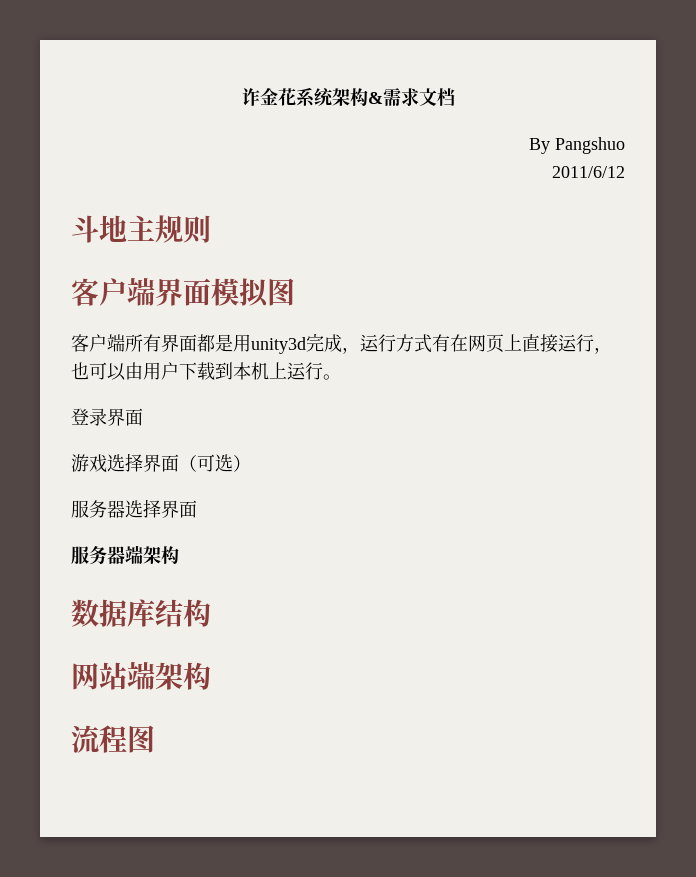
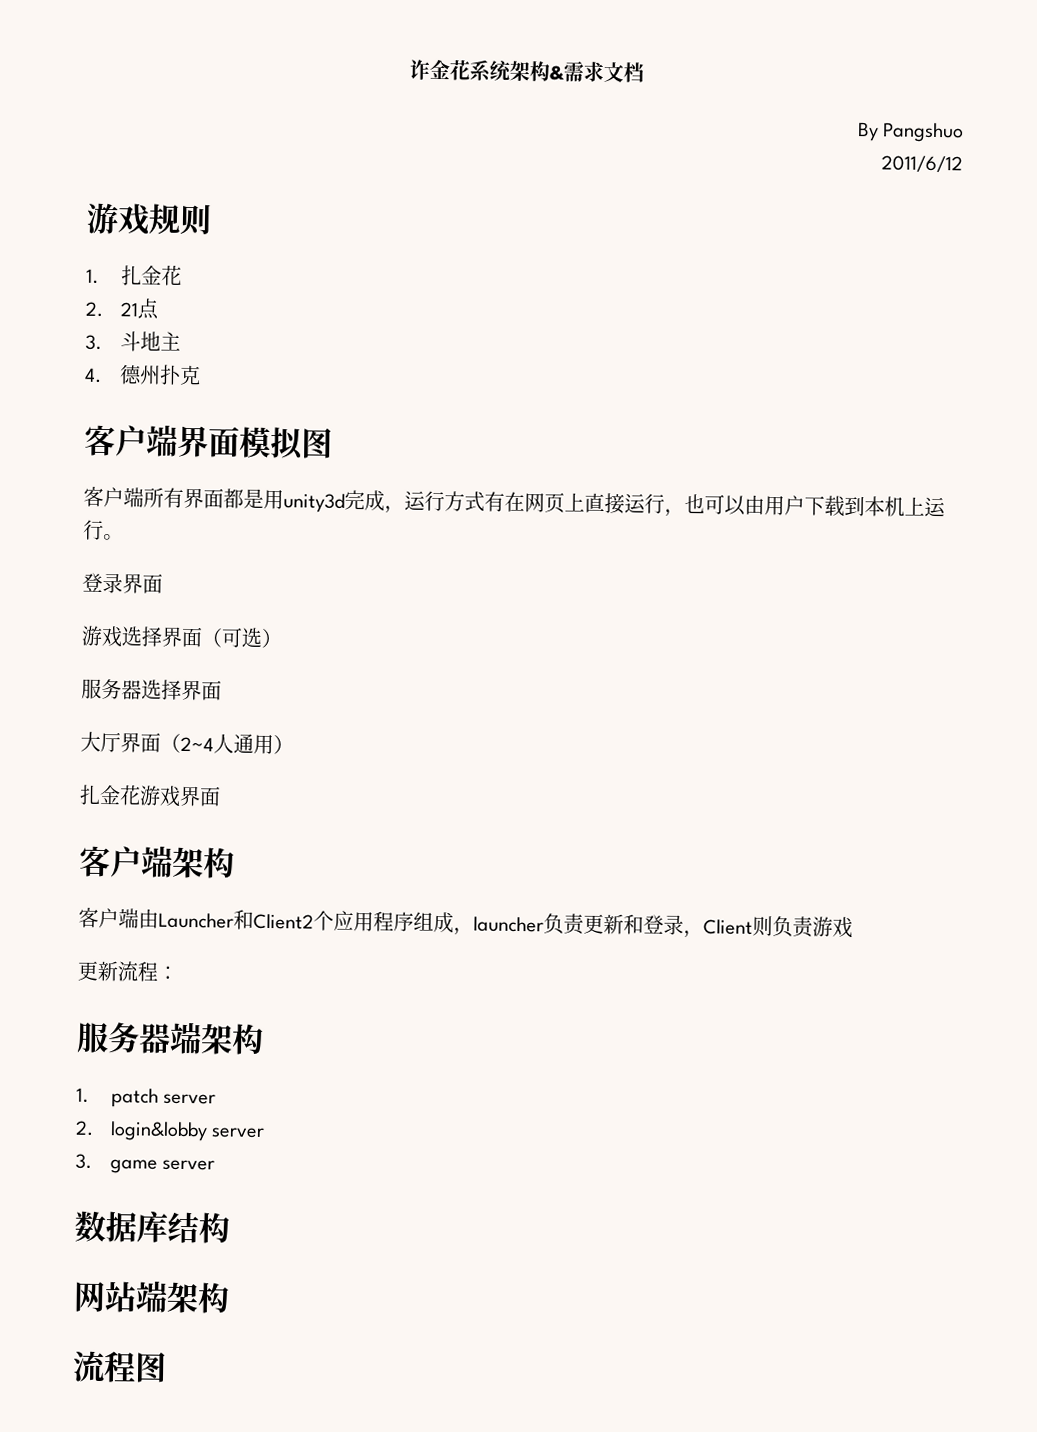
(625, 172) none -> [86,202,212,236] [86,265,182,286] [85,298,159,320] [85,334,102,350] 游戏规则 // 1.扎金花 // 2. 21点 // 3.
[155,215,211,244] 规则 -> [84,364,201,386] // 4.德州扑克
[71,545,179,565] 服务器端架构 -> [80,731,294,755] [79,784,221,807] [79,845,235,879] [78,907,853,939] [77,960,178,982] [76,1021,264,1055] [76,1087,217,1108] [75,1120,266,1142] [75,1153,216,1174] 大厅界面（2~4人通用） // 扎金花游戏界面 // 客户端架构 // 客户端由Launcher和Client2个应用程序组成，launcher负责更新和登录，Client则负责游戏 // 更新流程： // 服务器端架构 // 1. patch server // 2. login&lobby server // 3. game server

